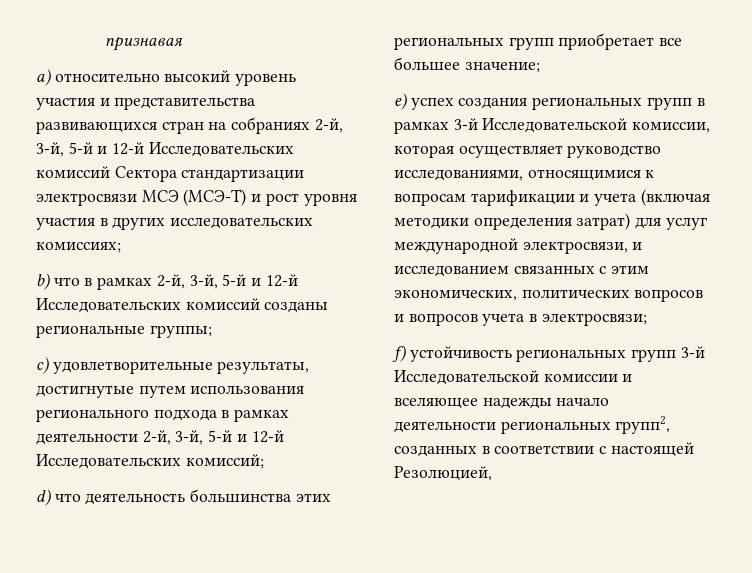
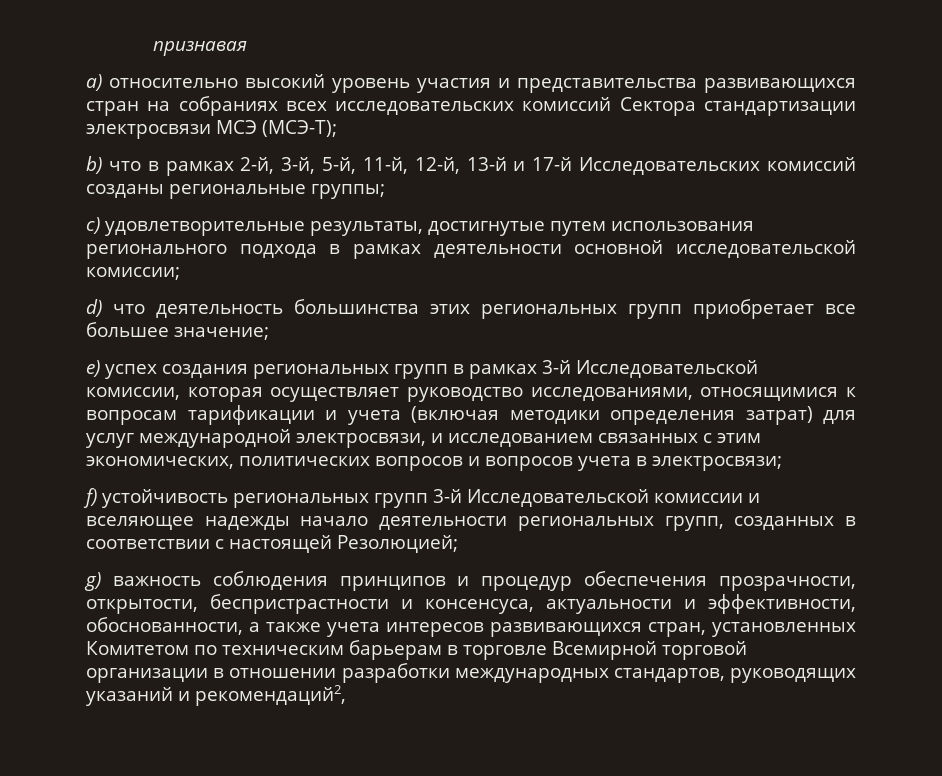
[314,118,343,133] [36,142,294,157] 2-й, 3-й, 5-й и 12-й Исследовательских -> [285,101,515,115] всех исследовательских
[183,189,357,206] [36,217,314,230] [36,242,121,253] (МСЭ-Т) и рост уровня участия в других исследовательских комиссиях; -> [262,120,337,137] (МСЭ-Т);
[222,274,298,287] 5-й и 12-й -> [322,157,573,174] 5-й, 11-й, 12-й, 13-й и 17-й
[142,430,284,445] [36,454,264,469] 2-й, 3-й, 5-й и 12-й Исследовательских комиссий; -> [574,240,856,258] [86,267,180,280] основной исследовательской комиссии;
[615,416,671,434] групп2, -> [664,516,724,531] групп,
[394,466,492,481] Резолюцией, -> [337,535,458,553] [84,571,856,591] [86,594,856,614] [86,617,856,637] [86,640,747,660] [86,663,856,683] [86,685,346,706] Резолюцией; // g) важность соблюдения принципов и процедур обеспечения прозрачности, открытости, беспристрастности и консенсуса, актуальности и эффективности, обоснованности, а также учета интересов развивающихся стран, установленных Комитетом по техническим барьерам в торговле Всемирной торговой организации в отношении разработки международных стандартов, руководящих указаний и рекомендаций2,

